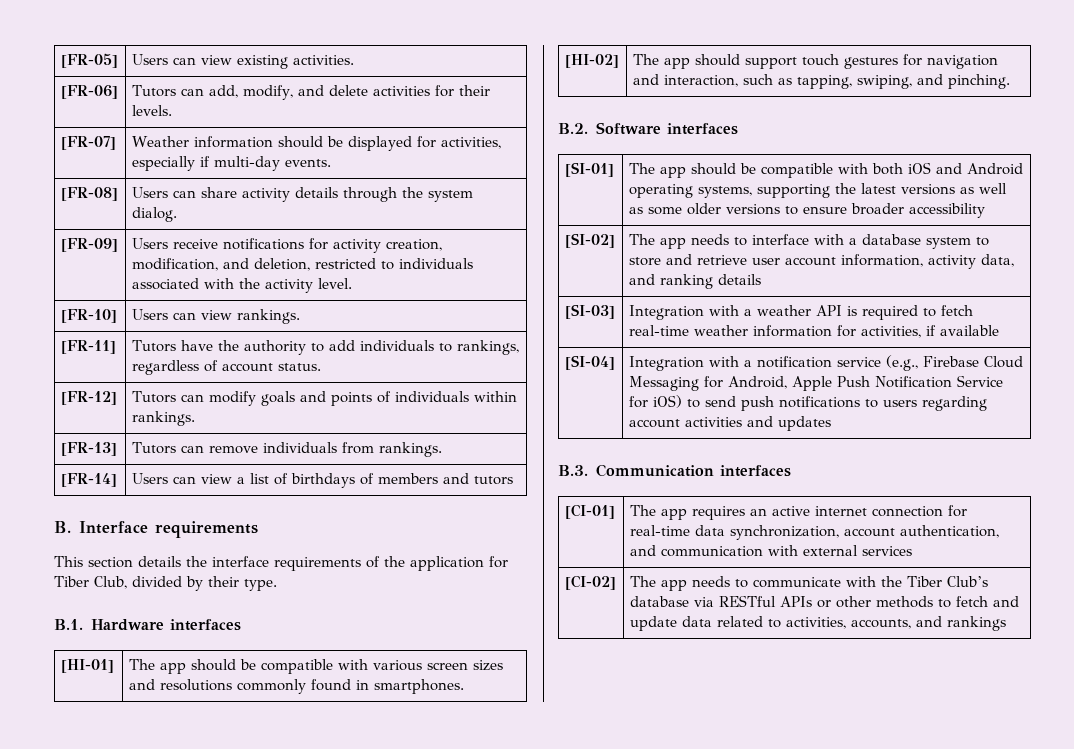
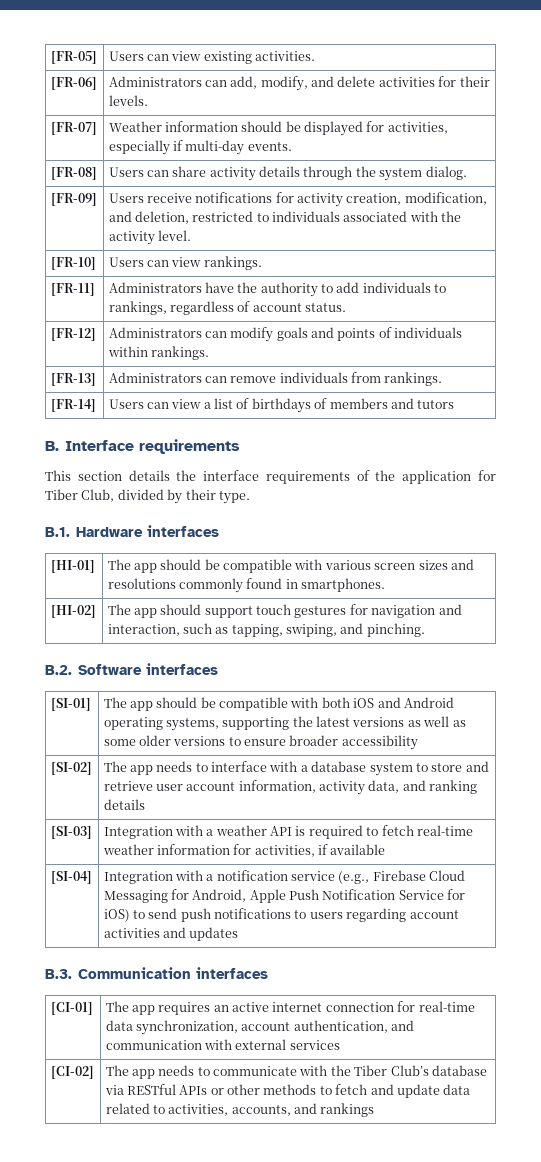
[131,85,176,97] Tutors -> [108,76,202,87] Administrators
[131,340,176,352] Tutors -> [108,282,202,293] Administrators
[131,391,176,403] Tutors -> [108,327,202,338] Administrators
[131,442,176,454] Tutors -> [108,372,202,383] Administrators

